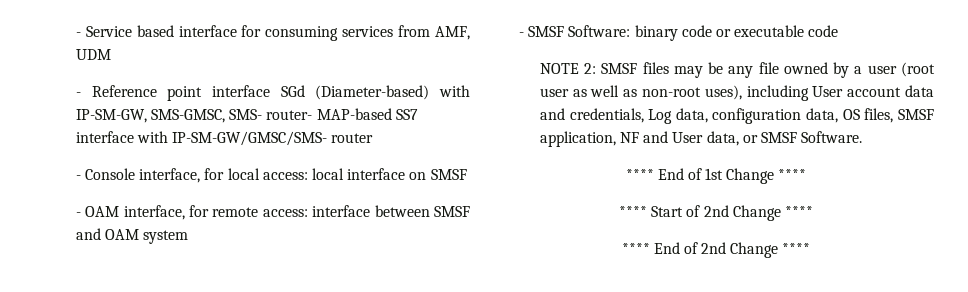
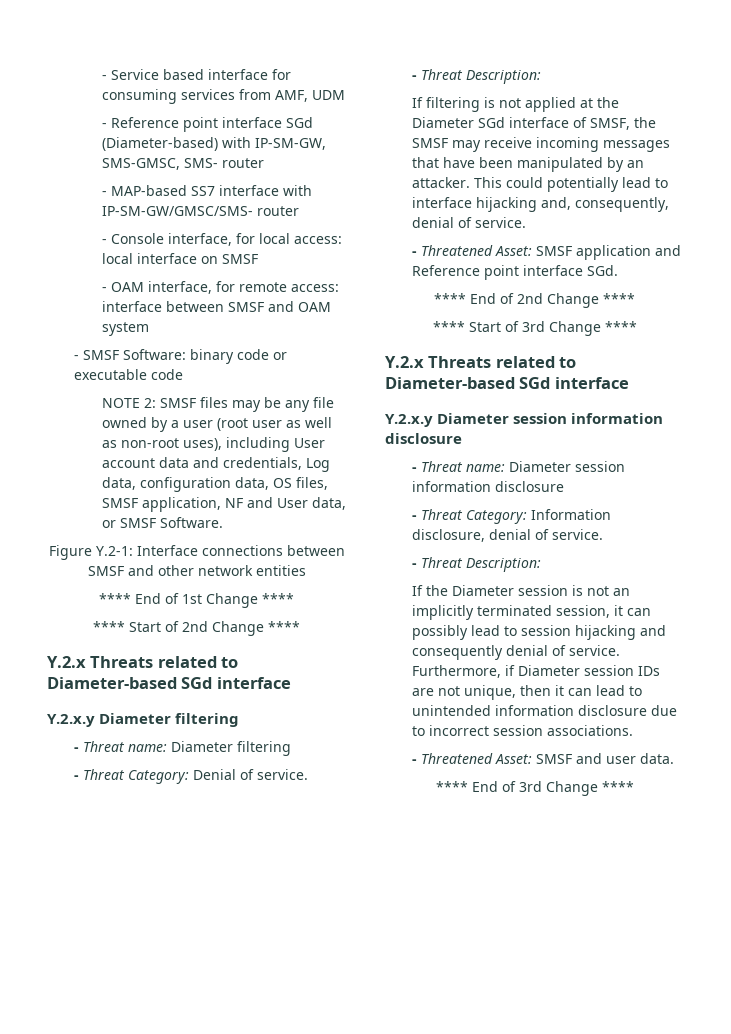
[266,110,313,120] router- -> [221,158,264,168] [101,191,107,196] router // -
(863, 137) none -> [48,545,345,560] [87,565,306,576] // Figure Y.2-1: Interface connections between SMSF and other network entities
(813, 211) none -> [47,656,239,668] [47,677,291,689] [47,713,240,727] [74,741,292,756] [74,769,309,784] [412,69,542,84] [412,97,620,112] [412,117,657,130] [412,137,671,152] [412,157,645,172] [412,177,669,192] [412,197,670,212] [412,217,527,228] [412,245,682,260] [412,265,619,280] // Y.2.x Threats related to Diameter-based SGd interface // Y.2.x.y Diameter filtering // - Threat name: Diameter filtering // - Threat Category: Denial of service. // - Threat Description: // If filtering is not applied at the Diameter SGd interface of SMSF, the SMSF may receive incoming messages that have been manipulated by an attacker. This could potentially lead to interface hijacking and, consequently, denial of service. // - Threatened Asset: SMSF application and Reference point interface SGd.
(811, 248) none -> [432,321,637,336] [385,356,577,368] [385,377,629,389] [385,413,664,427] [385,433,462,444] [412,461,626,472] [412,481,565,492] [412,509,612,524] [412,529,604,542] [412,557,542,572] [412,585,631,596] [412,605,652,620] [412,625,667,640] [412,645,621,660] [412,665,661,678] [412,685,643,700] [412,705,678,716] [412,725,634,736] [412,753,675,764] [435,781,634,796] // **** Start of 3rd Change **** // Y.2.x Threats related to Diameter-based SGd interface // Y.2.x.y Diameter session information disclosure // - Threat name: Diameter session information disclosure // - Threat Category: Information disclosure, denial of service. // - Threat Description: // If the Diameter session is not an implicitly terminated session, it can possibly lead to session hijacking and consequently denial of service. Furthermore, if Diameter session IDs are not unique, then it can lead to unintended information disclosure due to incorrect session associations. // - Threatened Asset: SMSF and user data. // **** End of 3rd Change ****

